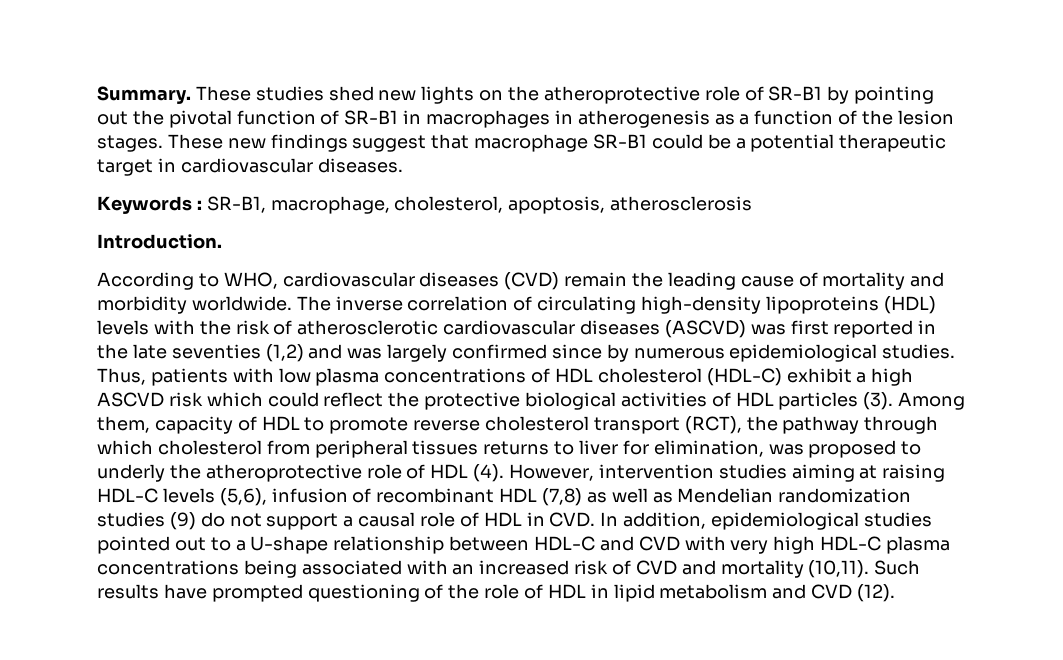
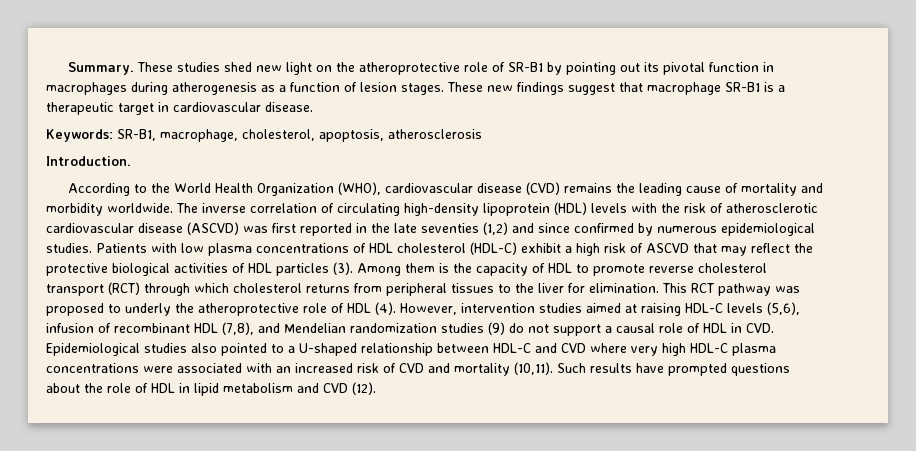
[421,86,475,104] lights -> [286,62,313,75] light
[132,110,164,125] the -> [644,62,660,72] its
[320,110,399,125] of SR-B1 -> (760, 67) none
[554,110,573,124] in -> [131,82,168,95] during
[862,110,894,125] the -> (357, 87) none
[651,134,835,152] could be a potential -> [764,82,785,92] is a
[317,158,403,173] [97,196,202,214] diseases. // Keywords : -> [265,102,313,112] [46,129,113,142] disease. // Keywords:
[223,272,628,290] WHO, cardiovascular diseases (CVD) remain -> [151,182,613,196] the World Health Organization (WHO), cardiovascular disease (CVD) remains
[765,296,879,314] lipoproteins -> [483,203,550,216] lipoprotein
[580,320,661,335] diseases -> [138,223,183,233] disease
[347,344,602,362] was largely confirmed since -> [538,223,634,233] since confirmed
[97,368,228,386] Thus, patients -> [96,243,147,253] Patients
[97,392,319,407] ASCVD risk which could -> [604,243,747,256] risk of ASCVD that may
[97,416,150,433] them, -> [405,263,472,273] them is the
[684,416,860,434] (RCT), the pathway -> [108,282,140,295] (RCT)
(262, 447) none -> [306,284,350,293] returns
[483,440,764,457] returns to liver for elimination, -> [498,283,771,296] to the liver for elimination. This RCT pathway
[791,464,855,482] aiming -> [586,303,621,313] aimed
[542,488,673,506] (7,8) as well as -> [222,322,280,335] (7,8), and
[600,512,932,530] [97,536,206,554] In addition, epidemiological studies pointed out -> [46,343,267,356] Epidemiological studies also pointed
[250,536,329,554] U-shape -> [299,343,357,356] U-shaped
[684,536,726,551] with -> [590,343,627,353] where
[243,560,297,578] being -> [143,366,173,373] were
[307,584,444,602] questioning of -> [731,363,790,376] [46,383,80,393] questions about

